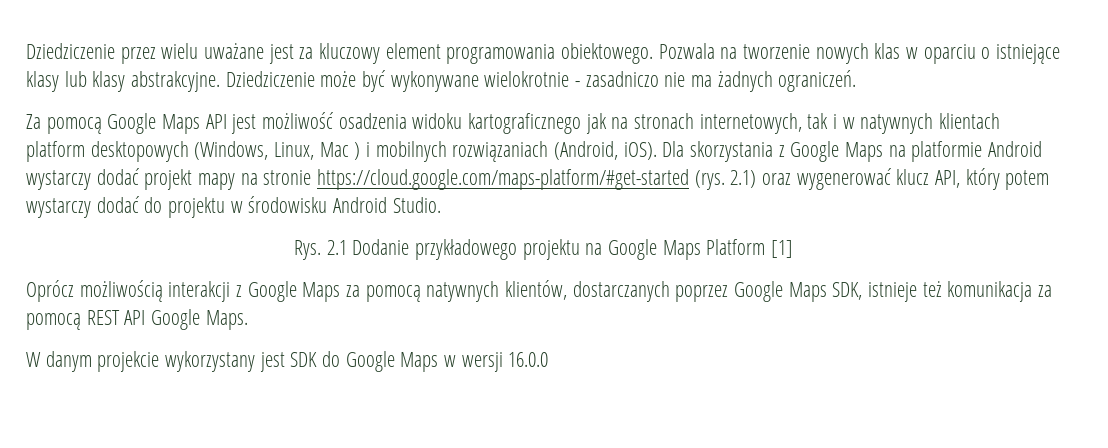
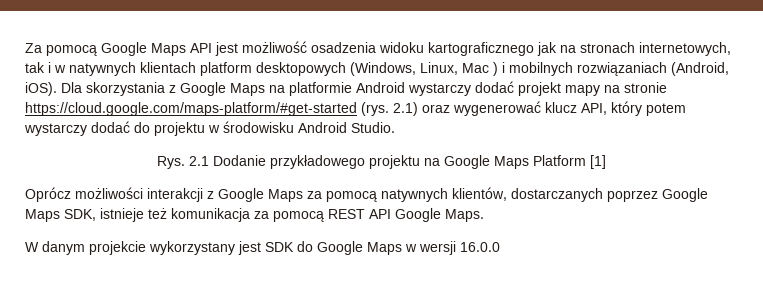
[26,43,1061,64] [26,70,857,92] Dziedziczenie przez wielu uważane jest za kluczowy element programowania obiektowego. Pozwala na tworzenie nowych klas w oparciu o istniejące klasy lub klasy abstrakcyjne. Dziedziczenie może być wykonywane wielokrotnie - zasadniczo nie ma żadnych ograniczeń. // -> (25, 48) none
[79,280,163,302] możliwością -> [75,187,143,199] możliwości

